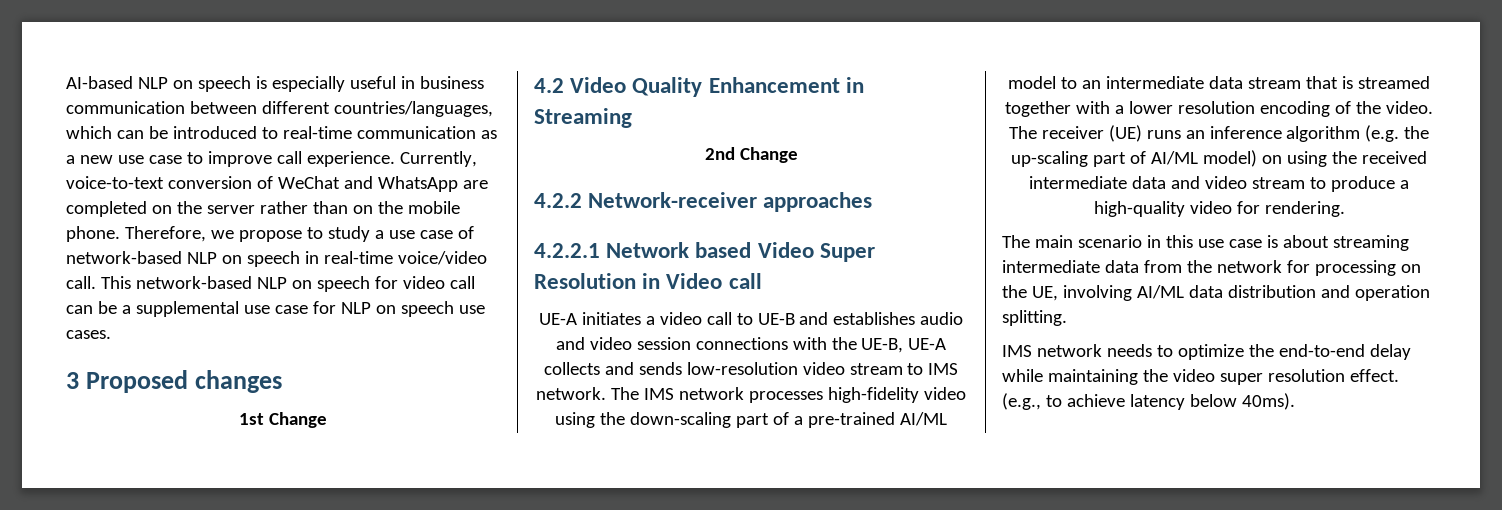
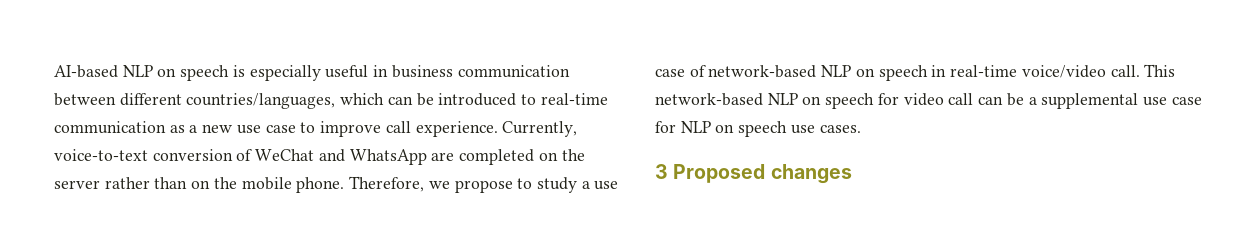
[239,412,327,428] [534,77,864,97] [534,108,632,128] [704,147,798,163] [534,192,873,212] [534,242,875,262] [534,273,762,289] [538,312,964,325] [555,337,947,353] [543,362,959,375] [536,387,966,403] [555,412,947,428] [1008,76,1430,89] [1005,101,1433,117] [1008,125,1430,142] [1011,150,1427,167] [1029,176,1409,192] [1093,201,1345,217] [1002,235,1409,251] [1002,260,1421,276] [1002,285,1430,301] [1002,310,1067,326] [1002,344,1411,360] [1002,369,1399,385] [1002,393,1295,410] // 1st Change // 4.2 Video Quality Enhancement in Streaming // 2nd Change // 4.2.2 Network-receiver approaches // 4.2.2.1 Network based Video Super Resolution in Video call // UE-A initiates a video call to UE-B and establishes audio and video session connections with the UE-B, UE-A collects and sends low-resolution video stream to IMS network. The IMS network processes high-fidelity video using the down-scaling part of a pre-trained AI/ML model to an intermediate data stream that is streamed together with a lower resolution encoding of the video. The receiver (UE) runs an inference algorithm (e.g. the up-scaling part of AI/ML model) on using the received intermediate data and video stream to produce a high-quality video for rendering. // The main scenario in this use case is about streaming intermediate data from the network for processing on the UE, involving AI/ML data distribution and operation splitting. // IMS network needs to optimize the end-to-end delay while maintaining the video super resolution effect. (e.g., to achieve latency below 40ms). -> (852, 174) none

